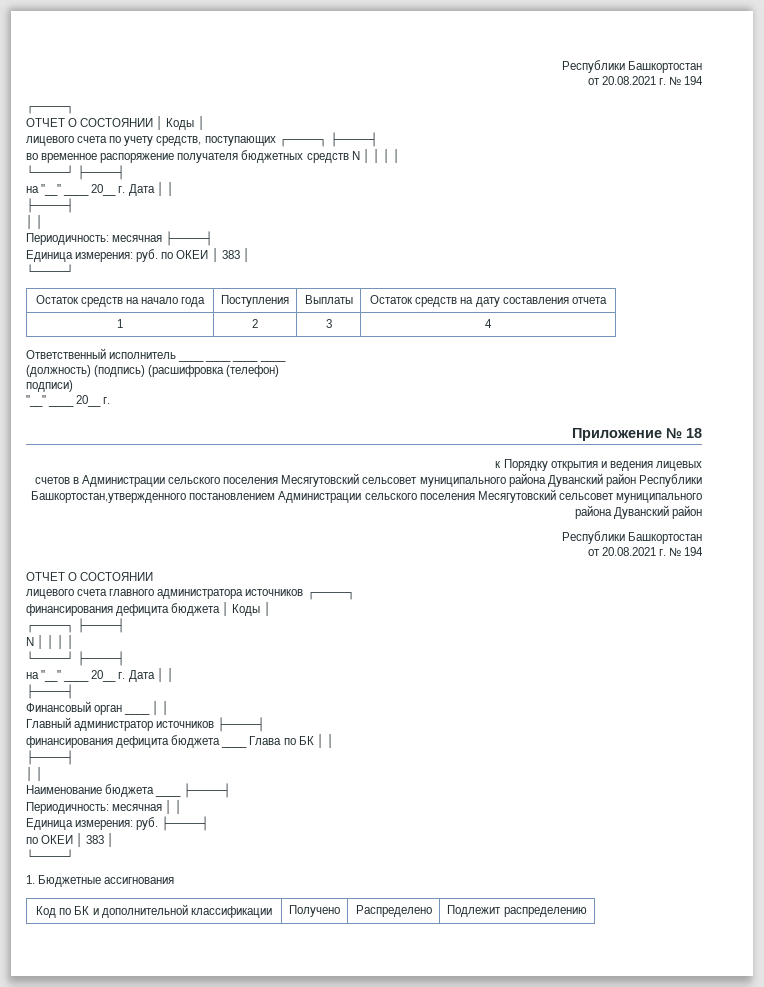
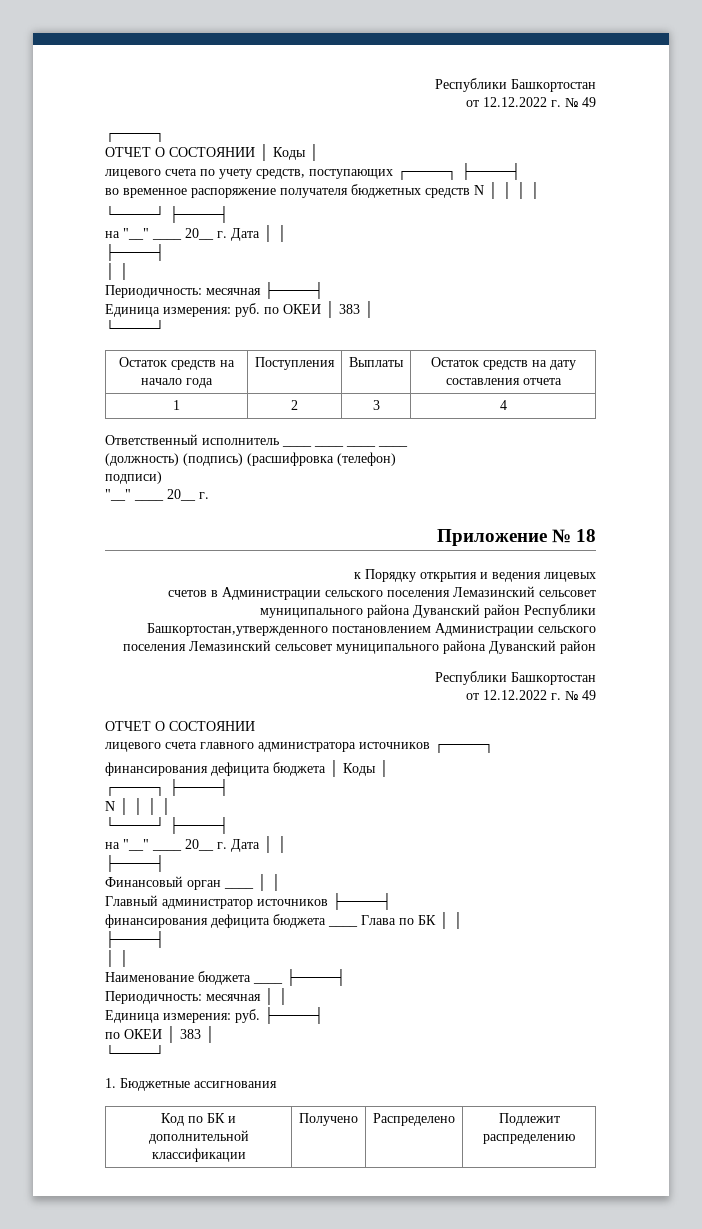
[561,60,702,73] [587,76,704,85] Республики Башкортостан // от 20.08.2021 г. № 194 -> [435,78,596,92] [466,97,596,107] Республики Башкортостан // от 12.12.2022 г. № 49
[281,473,360,487] Месягутовский -> [453,586,535,597] Лемазинский
[477,489,556,503] Месягутовский -> [189,640,271,651] Лемазинский
[601,547,704,556] 20.08.2021 г. № 194 -> [483,690,596,700] 12.12.2022 г. № 49

